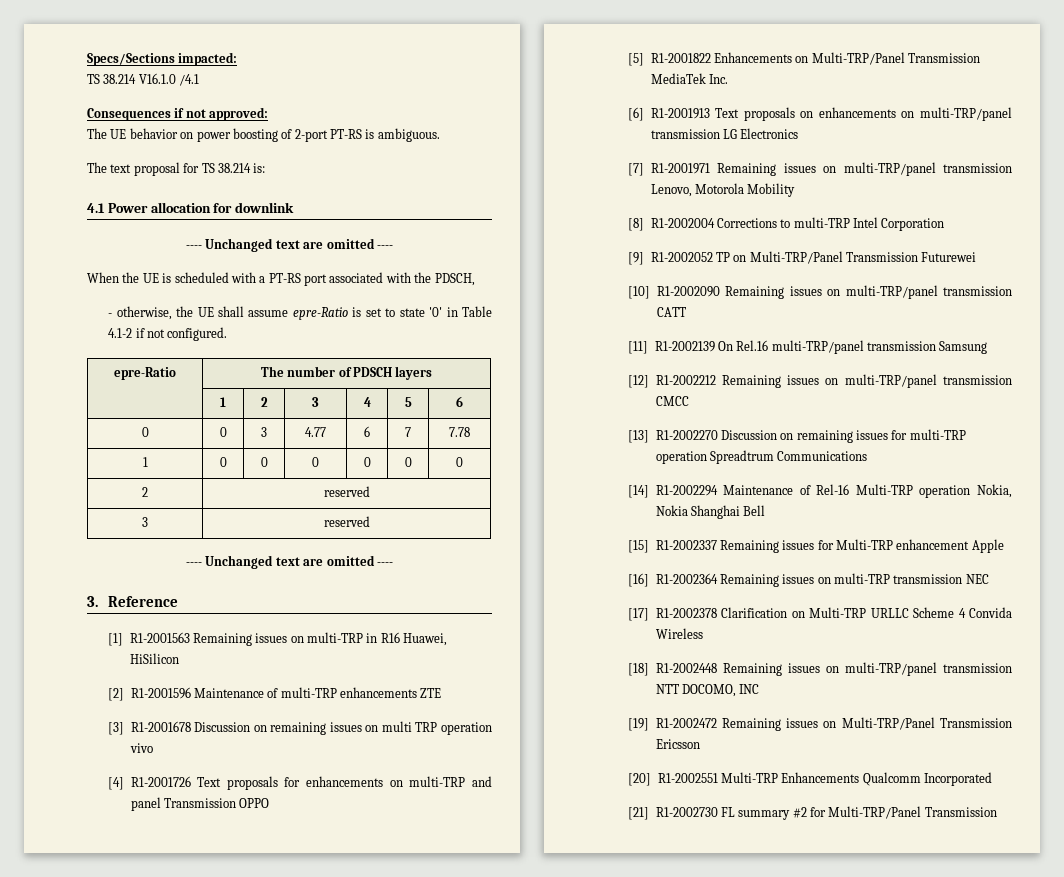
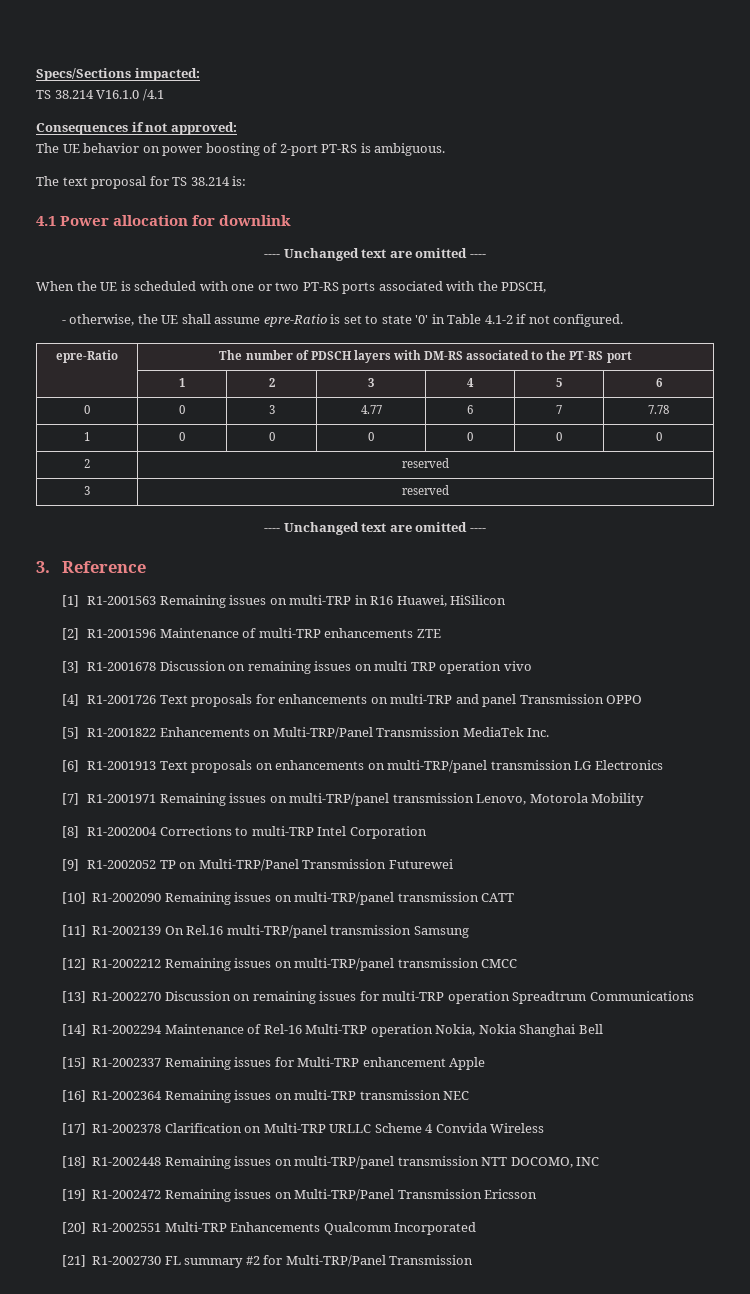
[259,273,327,286] a PT-RS port -> [231,282,376,294] one or two PT-RS ports
(433, 373) none -> [392,350,632,363] with DM-RS associated to the PT-RS port

